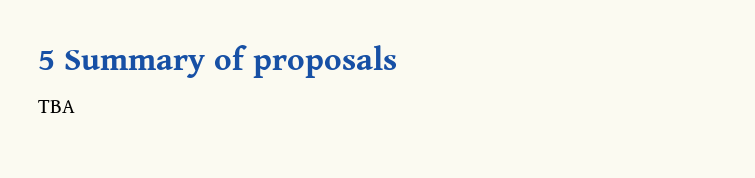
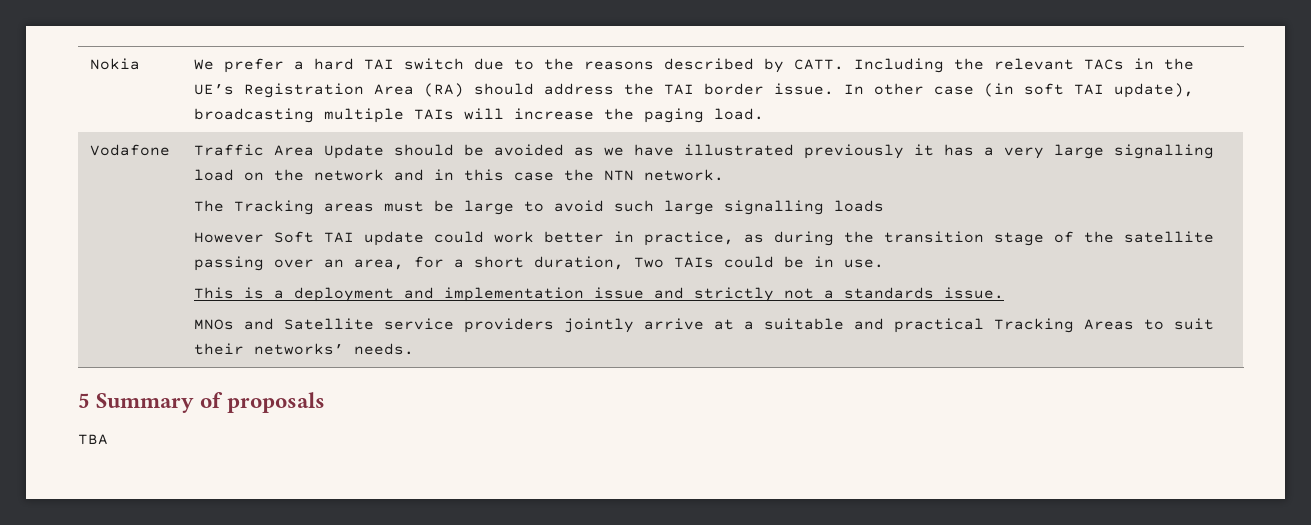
(38, 60) none -> [89,58,140,70] [193,58,1194,73] [193,83,1194,98] [193,108,764,123] [89,144,170,156] [193,144,1214,159] [193,169,724,181] [193,200,884,215] [193,231,1214,246] [193,256,884,271] [193,287,1004,302] [193,318,1214,333] [193,343,414,355] Nokia | We prefer a hard TAI switch due to the reasons described by CATT. Including the relevant TACs in the UE’s Registration Area (RA) should address the TAI border issue. In other case (in soft TAI update), broadcasting multiple TAIs will increase the paging load. // Vodafone | Traffic Area Update should be avoided as we have illustrated previously it has a very large signalling load on the network and in this case the NTN network. // The Tracking areas must be large to avoid such large signalling loads // However Soft TAI update could work better in practice, as during the transition stage of the satellite passing over an area, for a short duration, Two TAIs could be in use. // This is a deployment and implementation issue and strictly not a standards issue. // MNOs and Satellite service providers jointly arrive at a suitable and practical Tracking Areas to suit their networks’ needs. //

